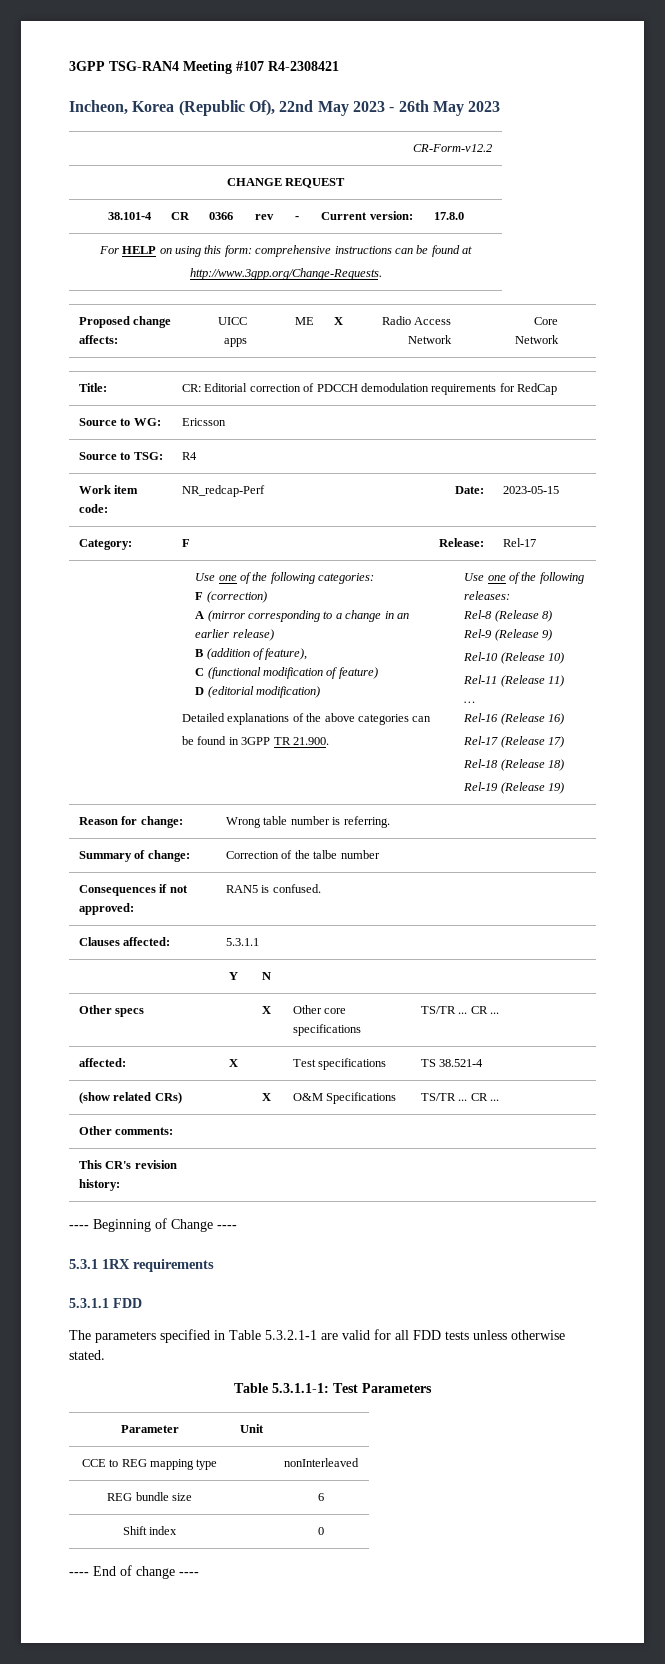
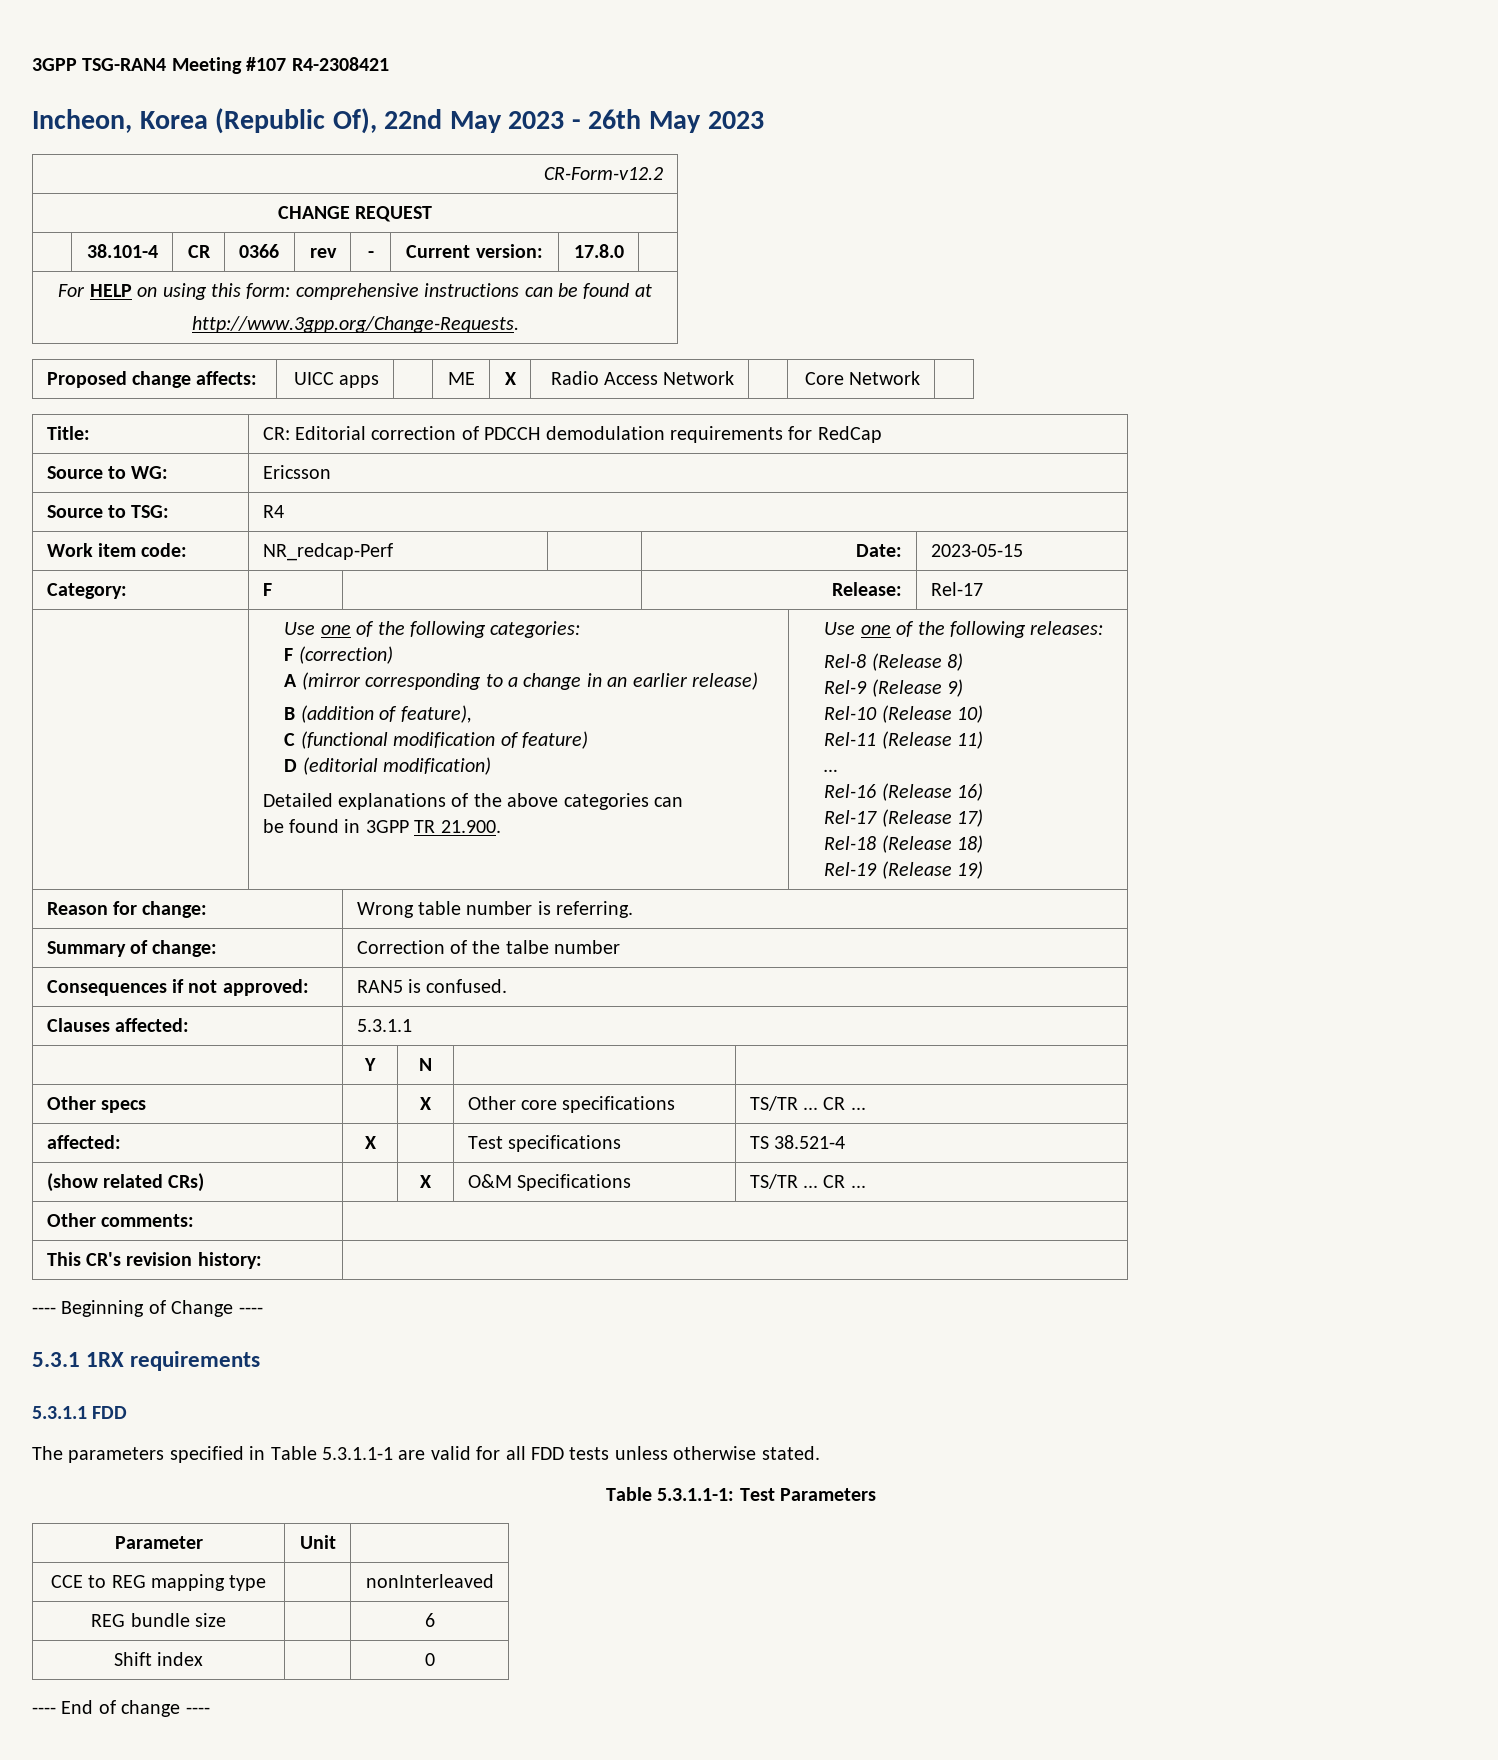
[265,1330,317,1340] 5.3.2.1-1 -> [322,1447,393,1460] 5.3.1.1-1

